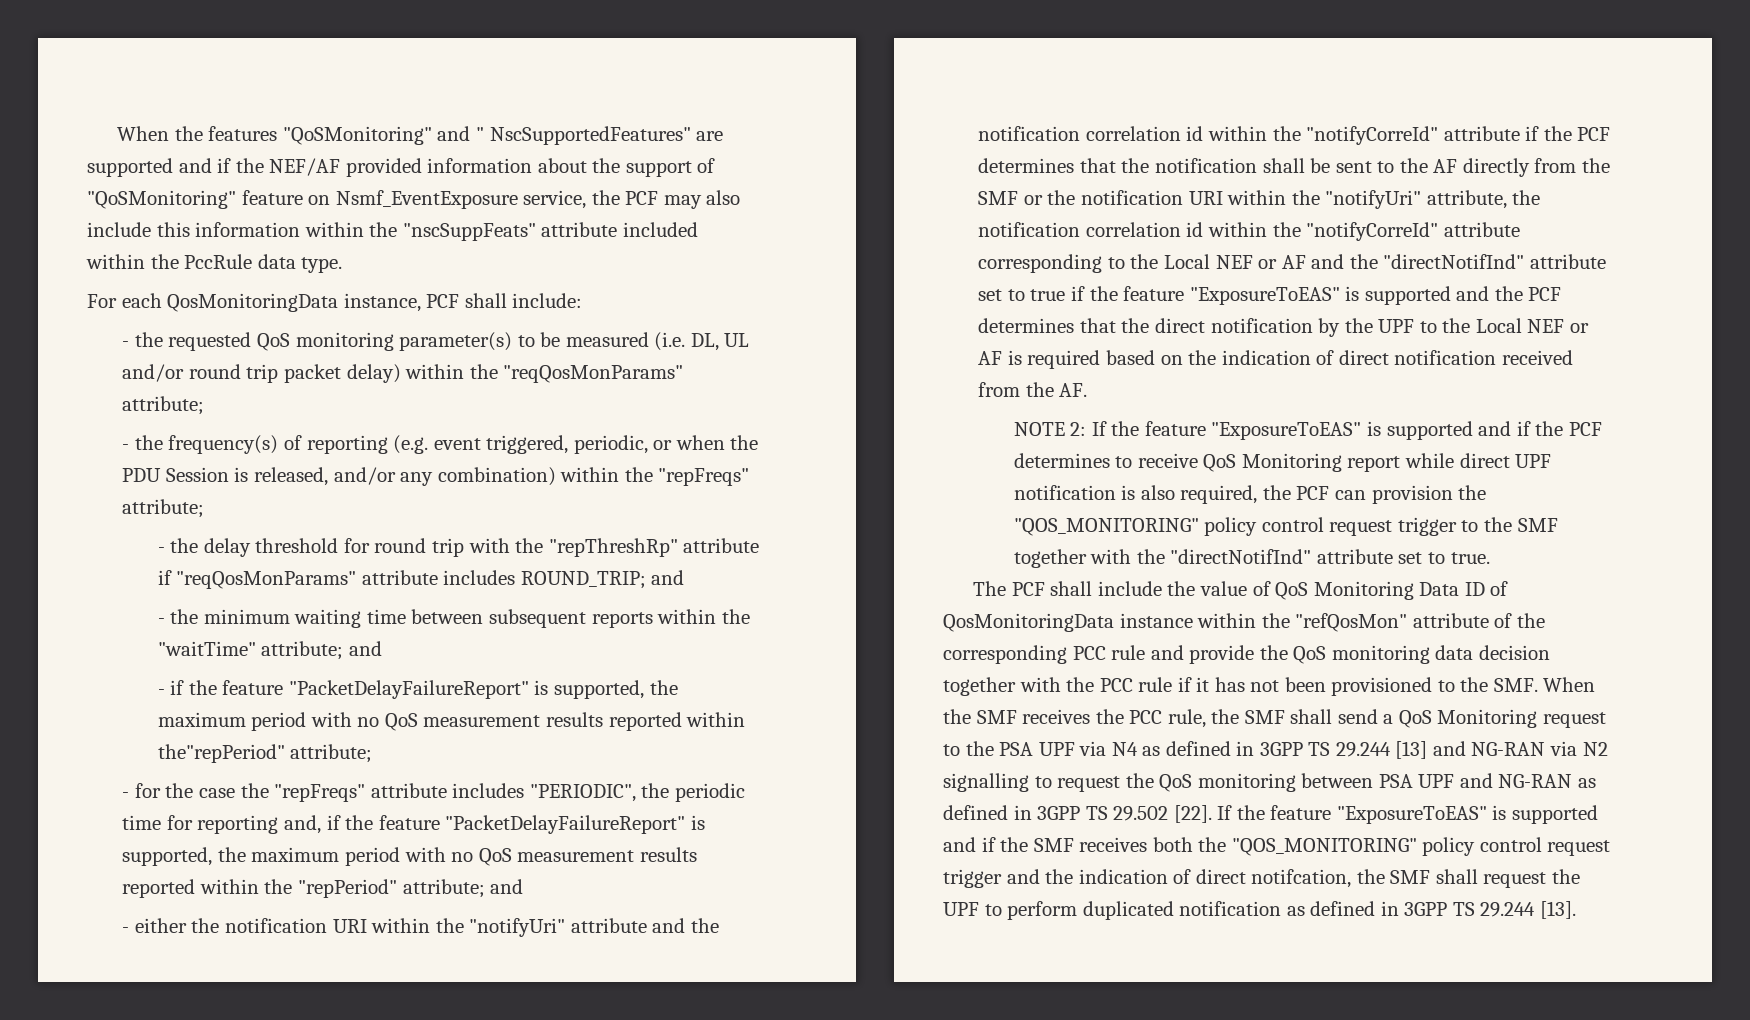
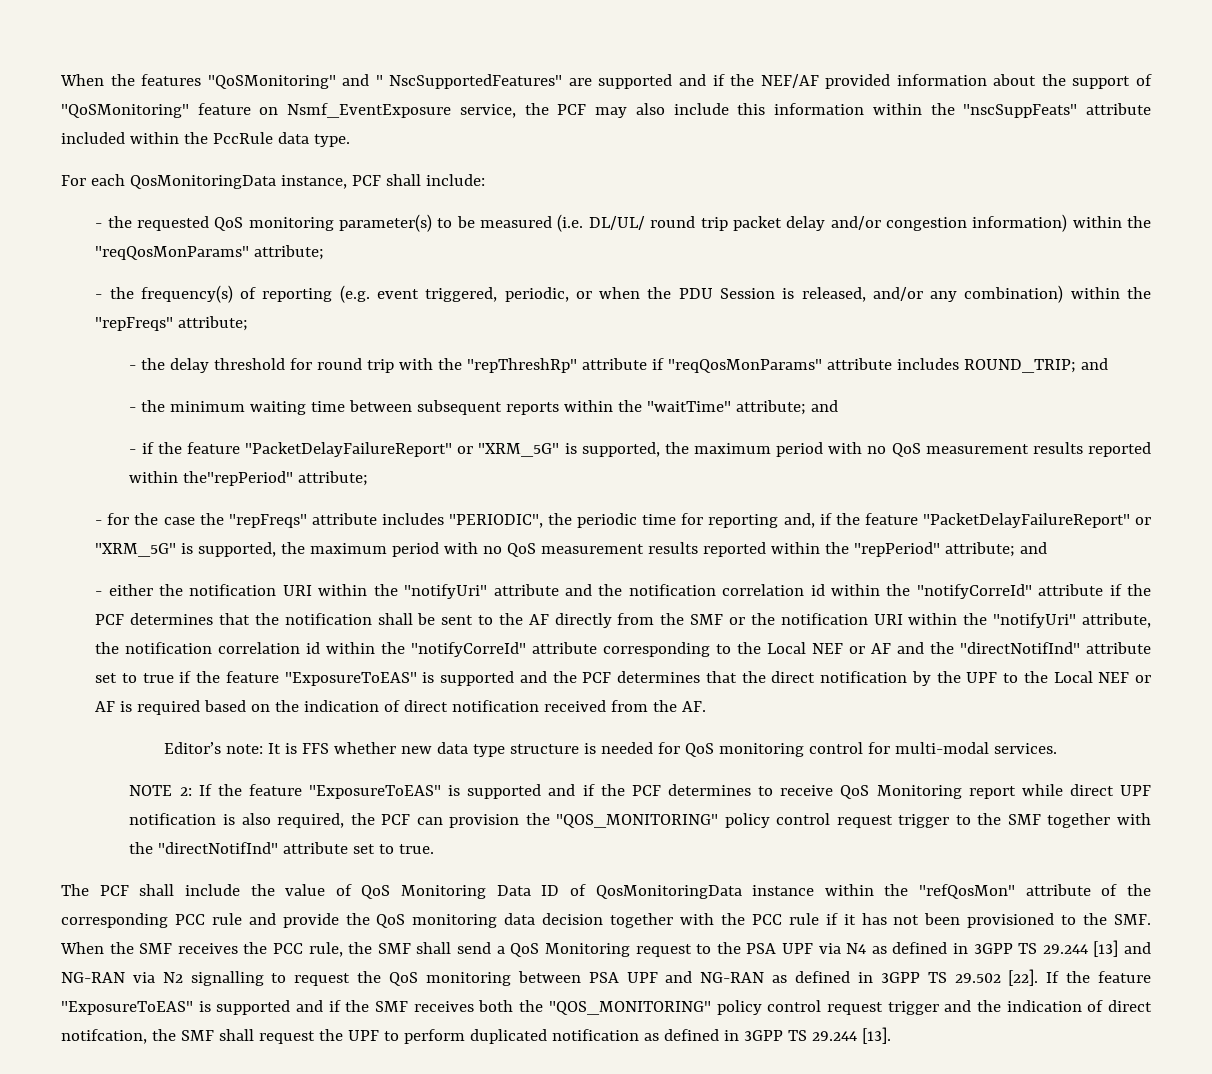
[690,333,750,351] [122,364,401,383] DL, UL and/or round trip packet delay) -> [588,214,1068,232] DL/UL/ round trip packet delay and/or congestion information)
(529, 689) none -> [457,443,560,457] or "XRM_5G"
(686, 824) none -> [1135,517,1151,525] [95,543,177,557] or "XRM_5G"
(1088, 390) none -> [163,742,1057,757] // Editor’s note: It is FFS whether new data type structure is needed for QoS monitoring control for multi-modal services.

